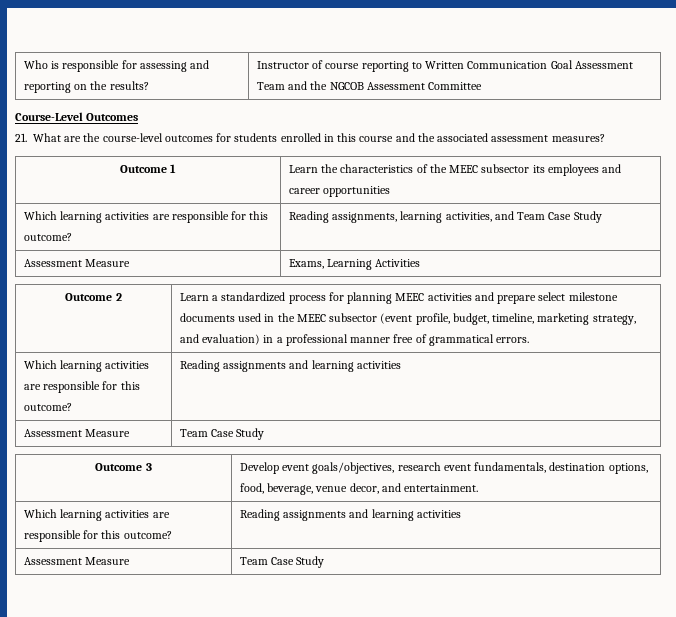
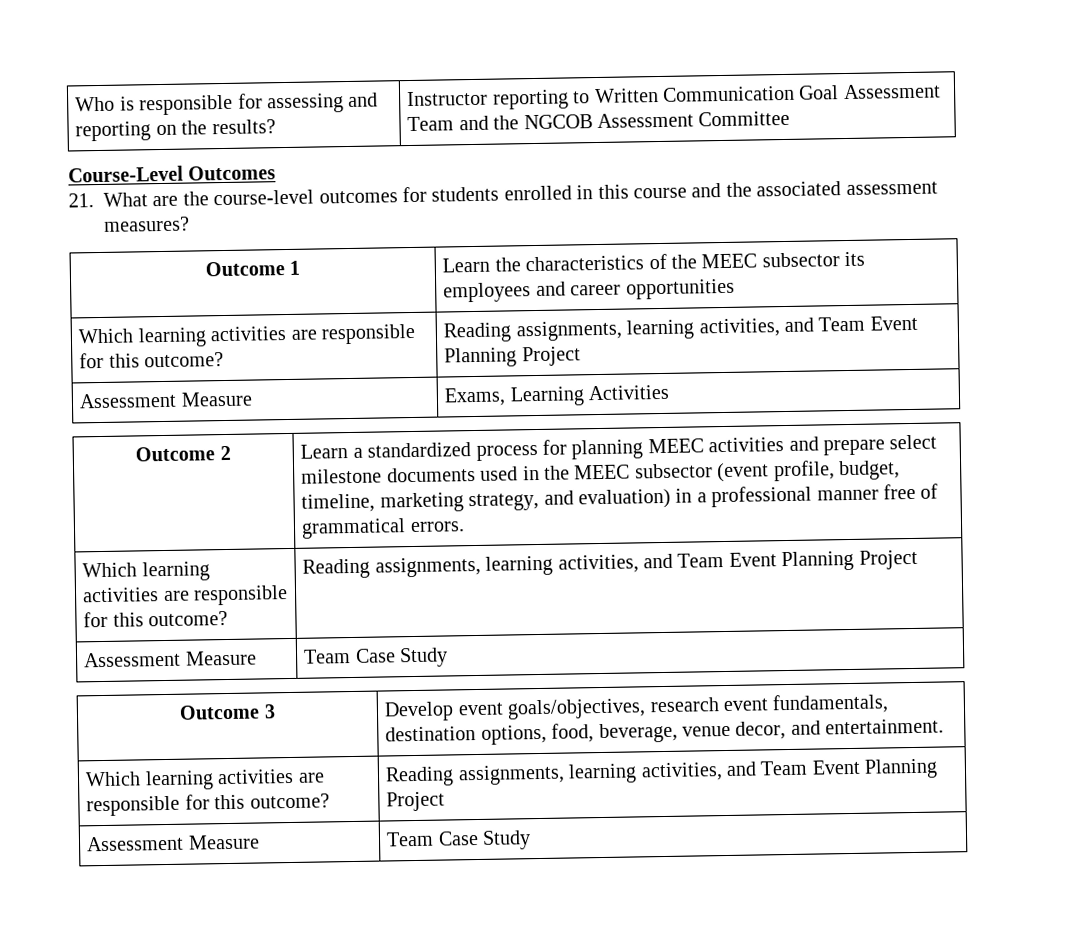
[312,60,360,69] of course -> (489, 98) none
[548,211,602,223] Case Study -> [869,315,918,331] [444,346,581,368] Event Planning Project
[223,360,401,372] assignments and learning activities -> [374,549,918,578] assignments, learning activities, and Team Event Planning Project
[283,509,461,521] assignments and learning activities -> [457,758,939,786] [386,791,446,812] assignments, learning activities, and Team Event Planning Project

